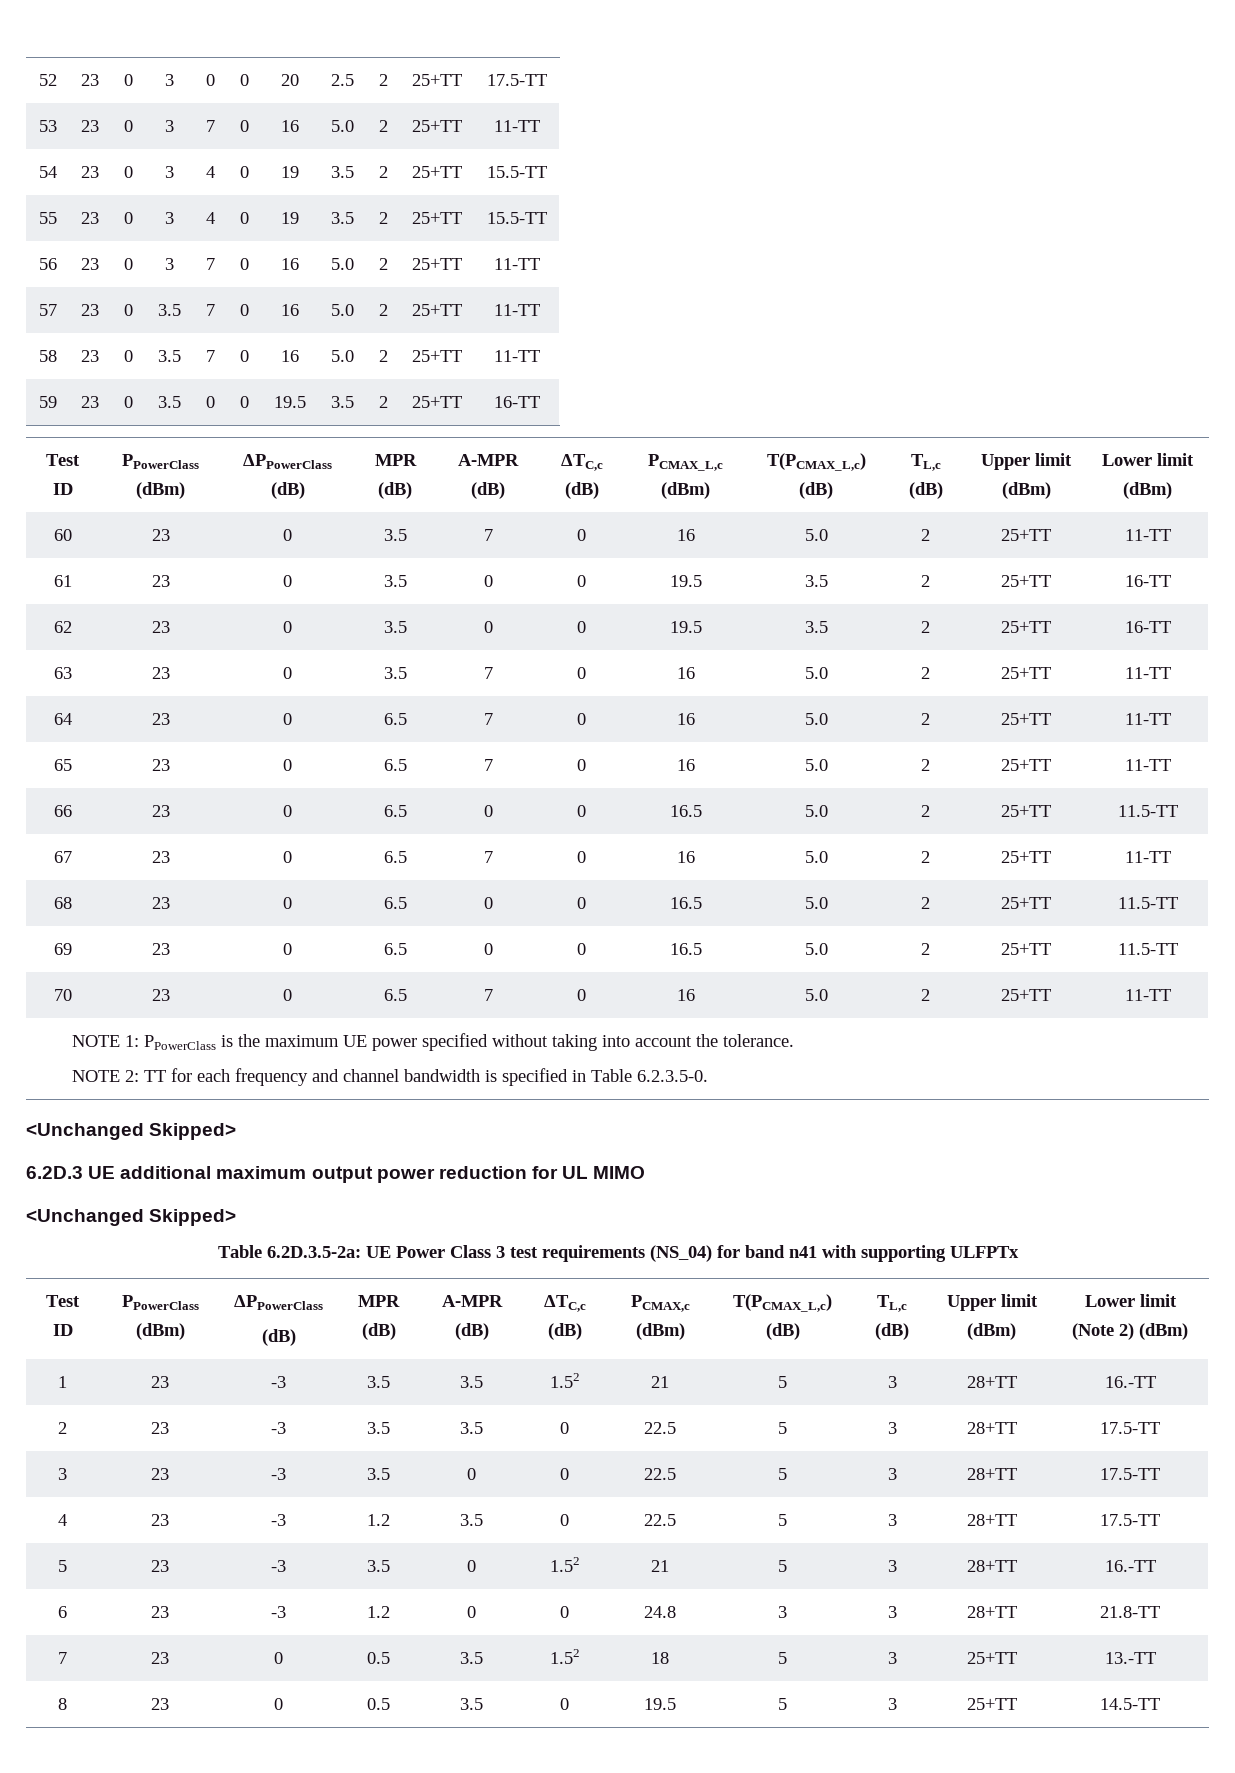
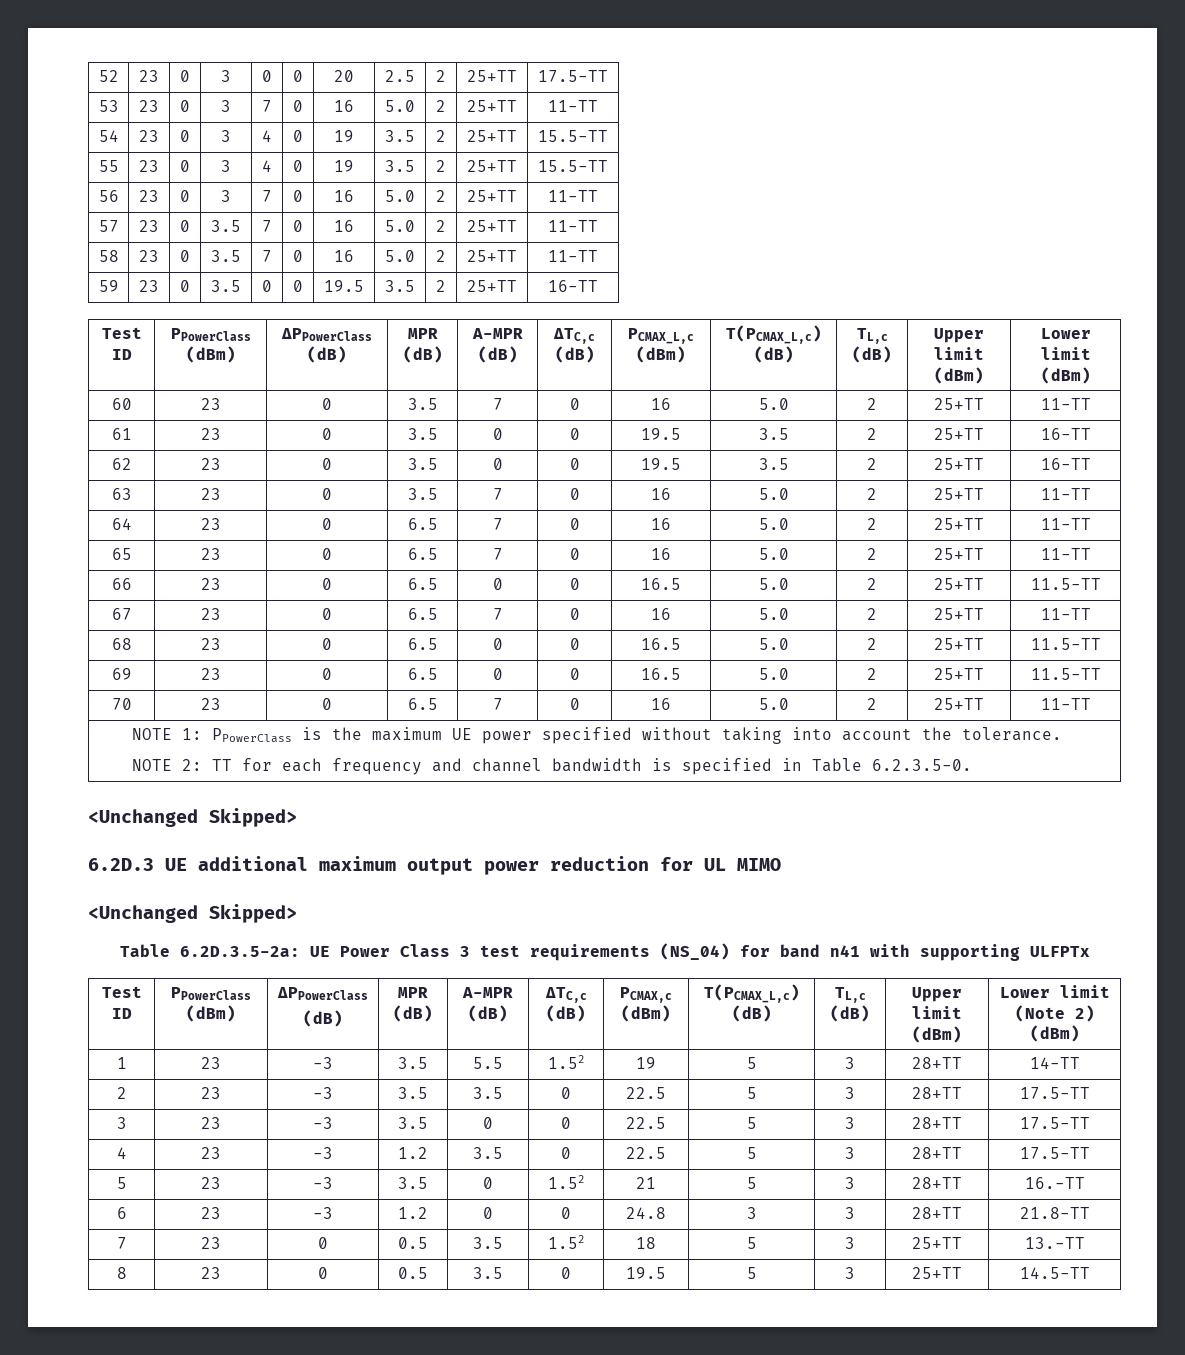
[460,1376,483,1388] [549,1373,580,1388] [651,1376,669,1388] [778,1376,787,1388] [887,1376,897,1388] [966,1376,1017,1388] [1104,1376,1156,1388] 3.5 | 1.52 | 21 | 5 | 3 | 28+TT | 16.-TT -> [473,1057,503,1069] [547,1055,585,1069] [636,1057,656,1069] [746,1057,757,1069] [845,1057,855,1069] [912,1057,962,1069] [1029,1057,1080,1069] 5.5 | 1.52 | 19 | 5 | 3 | 28+TT | 14-TT

